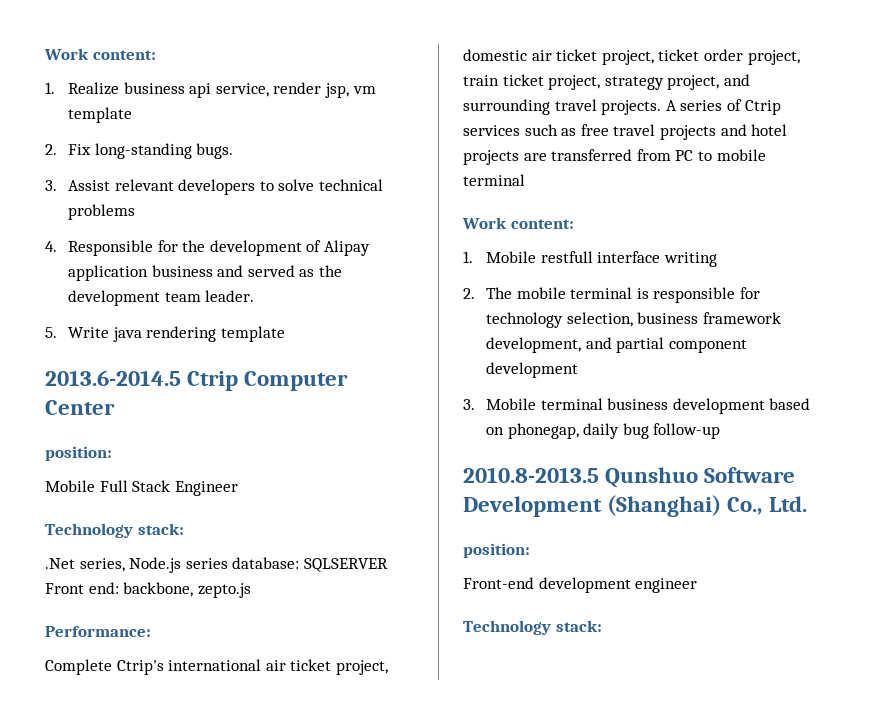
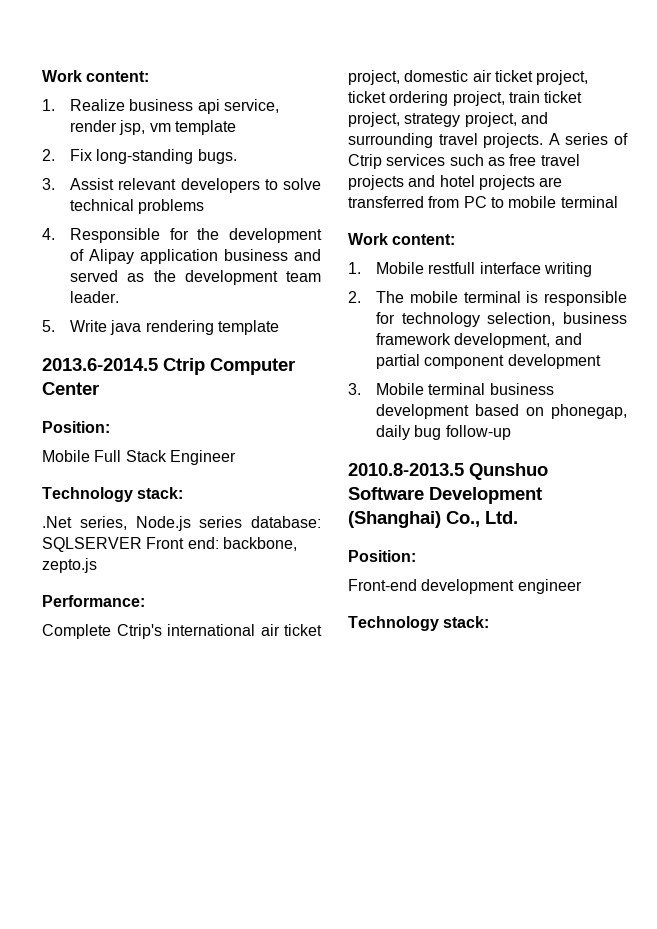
[45,446,112,461] position: -> [42,421,110,433] Position:
[703,49,743,61] order -> [389,91,449,106] ordering
[463,543,530,558] position: -> [348,550,416,562] Position:

